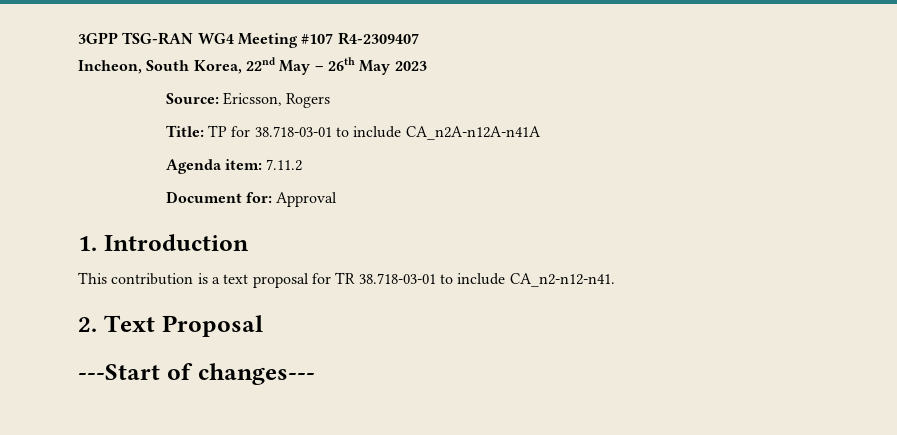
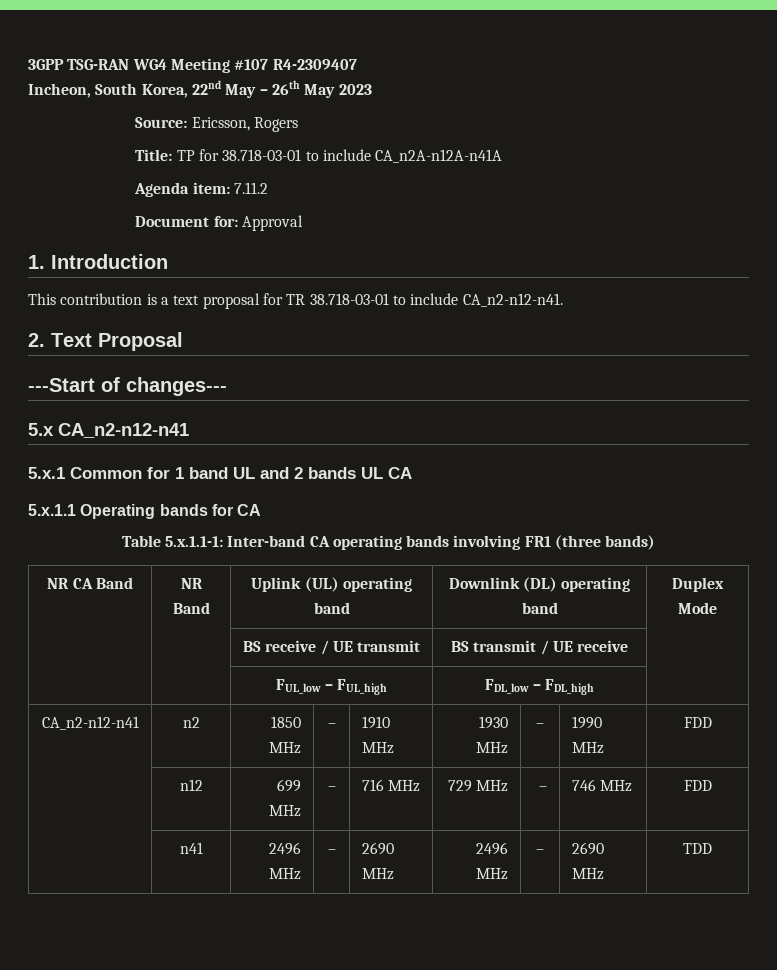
(315, 374) none -> [28,423,189,438] [28,467,412,479] [28,504,262,519] [121,535,656,550] [47,577,133,589] [180,578,203,589] [172,602,210,614] [251,577,412,592] [313,602,350,614] [448,577,631,592] [521,602,558,614] [672,577,724,592] [678,602,717,614] [242,640,421,655] [450,640,629,655] [275,679,388,695] [484,679,595,695] [41,716,139,730] [182,717,200,728] [271,716,302,728] [269,742,302,754] [327,723,336,728] [361,716,390,729] [361,742,394,754] [479,716,509,729] [476,742,509,754] [536,723,544,728] [571,716,602,729] [571,742,604,754] [683,717,712,728] [179,779,203,791] [277,779,302,792] [269,805,302,817] [327,786,336,791] [361,779,421,792] [447,780,509,792] [539,786,548,791] [571,779,633,792] [683,780,712,791] [179,842,203,854] [269,842,302,855] [269,868,302,880] [327,849,336,854] [361,842,394,855] [361,868,394,880] [476,842,509,855] [476,868,509,880] [536,849,544,854] [571,842,604,855] [571,868,604,880] [683,843,712,854] // 5.x CA_n2-n12-n41 // 5.x.1 Common for 1 band UL and 2 bands UL CA // 5.x.1.1 Operating bands for CA // Table 5.x.1.1-1: Inter-band CA operating bands involving FR1 (three bands) // NR CA Band | NR Band | Uplink (UL) operating band | Downlink (DL) operating band | Duplex Mode // | | BS receive / UE transmit | BS transmit / UE receive | // | | FUL_low – FUL_high | FDL_low – FDL_high | // CA_n2-n12-n41 | n2 | 1850 MHz | – | 1910 MHz | 1930 MHz | – | 1990 MHz | FDD // | n12 | 699 MHz | – | 716 MHz | 729 MHz | – | 746 MHz | FDD // | n41 | 2496 MHz | – | 2690 MHz | 2496 MHz | – | 2690 MHz | TDD

